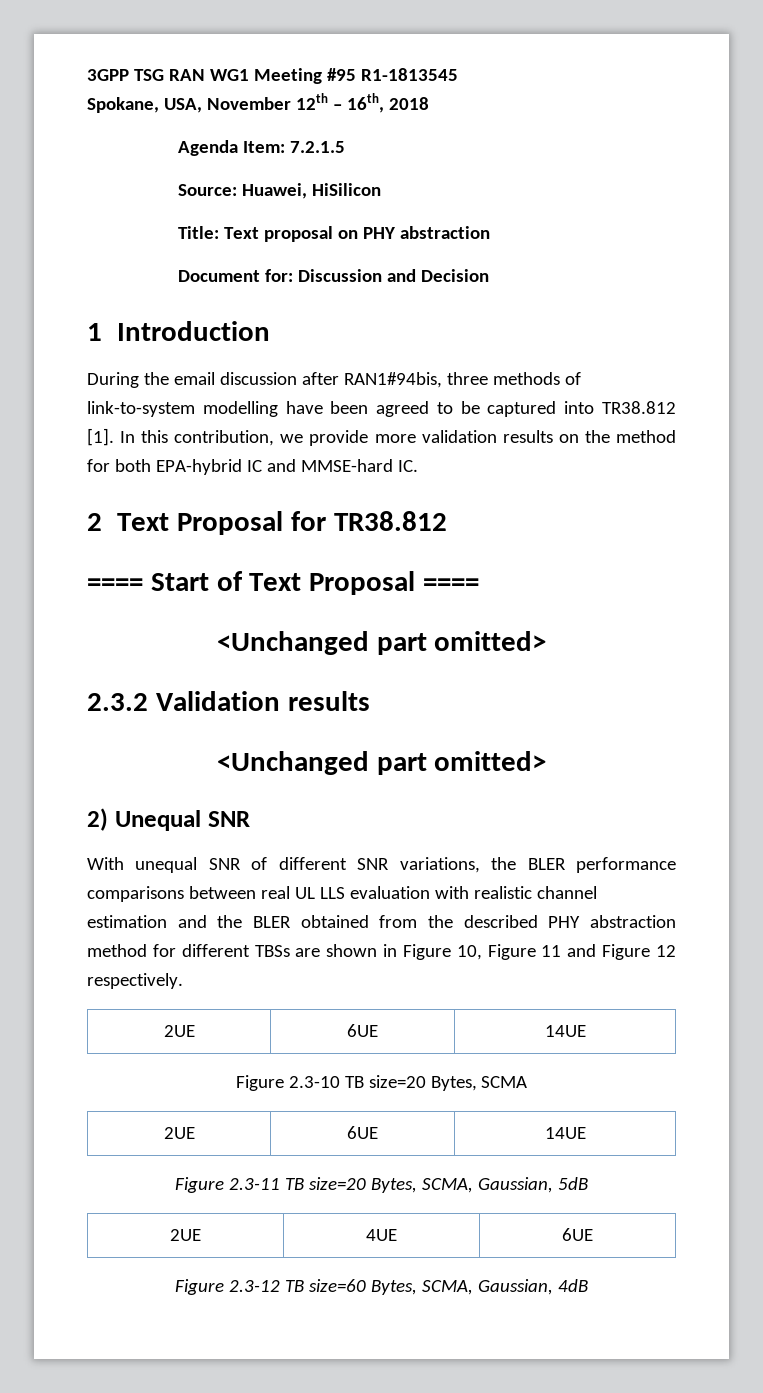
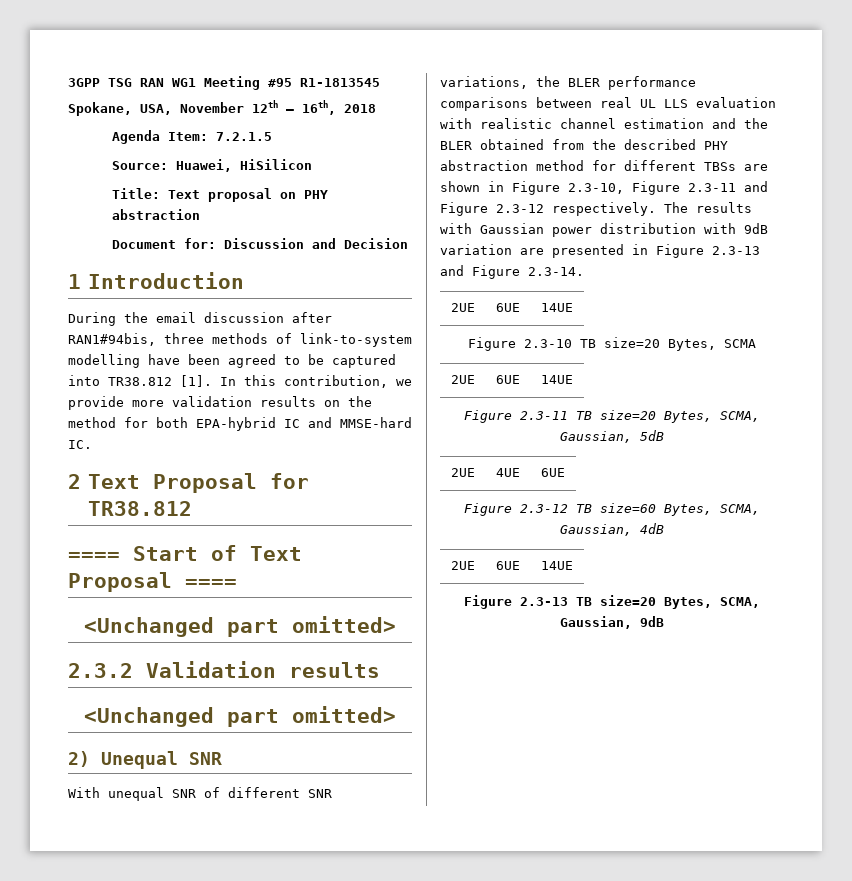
[456,944,677,960] 10, Figure 11 and Figure 12 -> [568,181,768,195] [440,202,544,216] 2.3-10, Figure 2.3-11 and Figure 2.3-12
(183, 981) none -> [664,202,752,213] [440,223,768,237] [440,244,760,258] [440,265,584,279] The results with Gaussian power distribution with 9dB variation are presented in Figure 2.3-13 and Figure 2.3-14.
(588, 1285) none -> [451,561,475,570] [496,561,520,570] [541,561,573,570] [464,595,760,609] [560,616,664,629] // 2UE | 6UE | 14UE // Figure 2.3-13 TB size=20 Bytes, SCMA, Gaussian, 9dB

